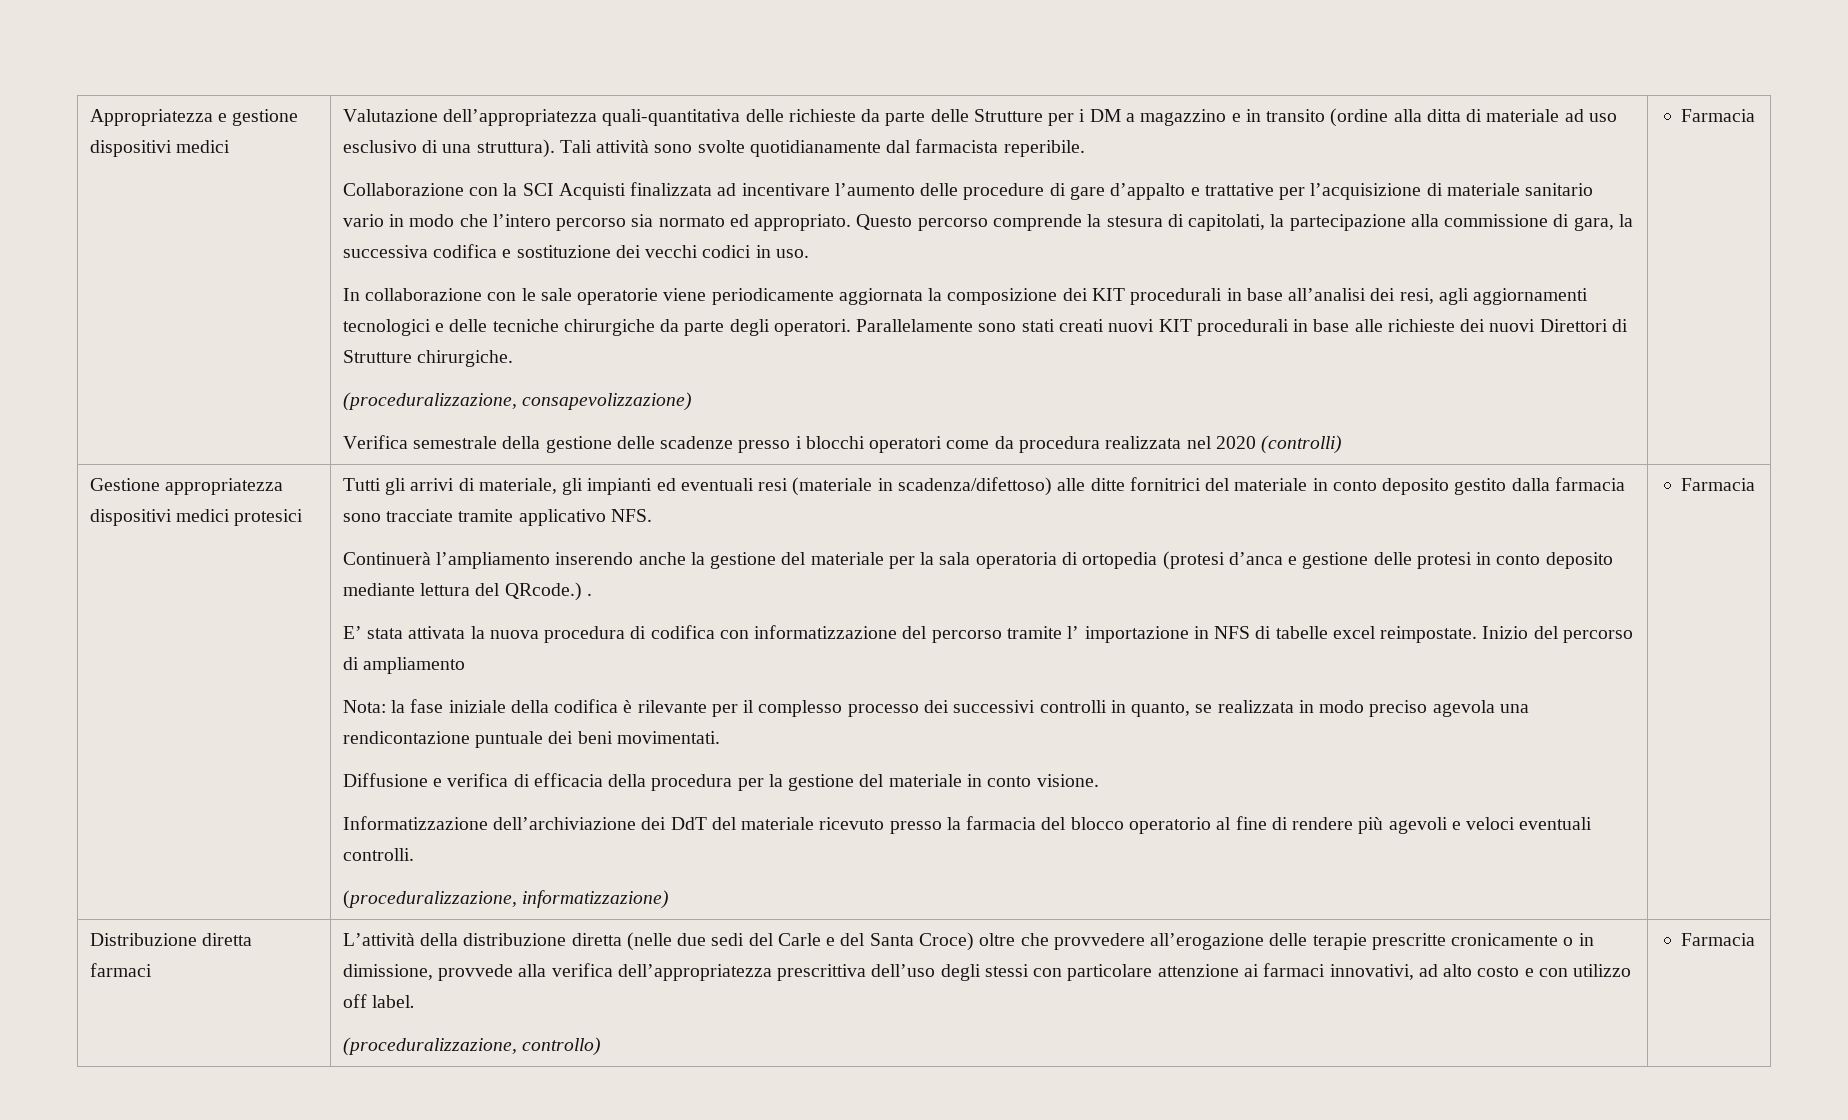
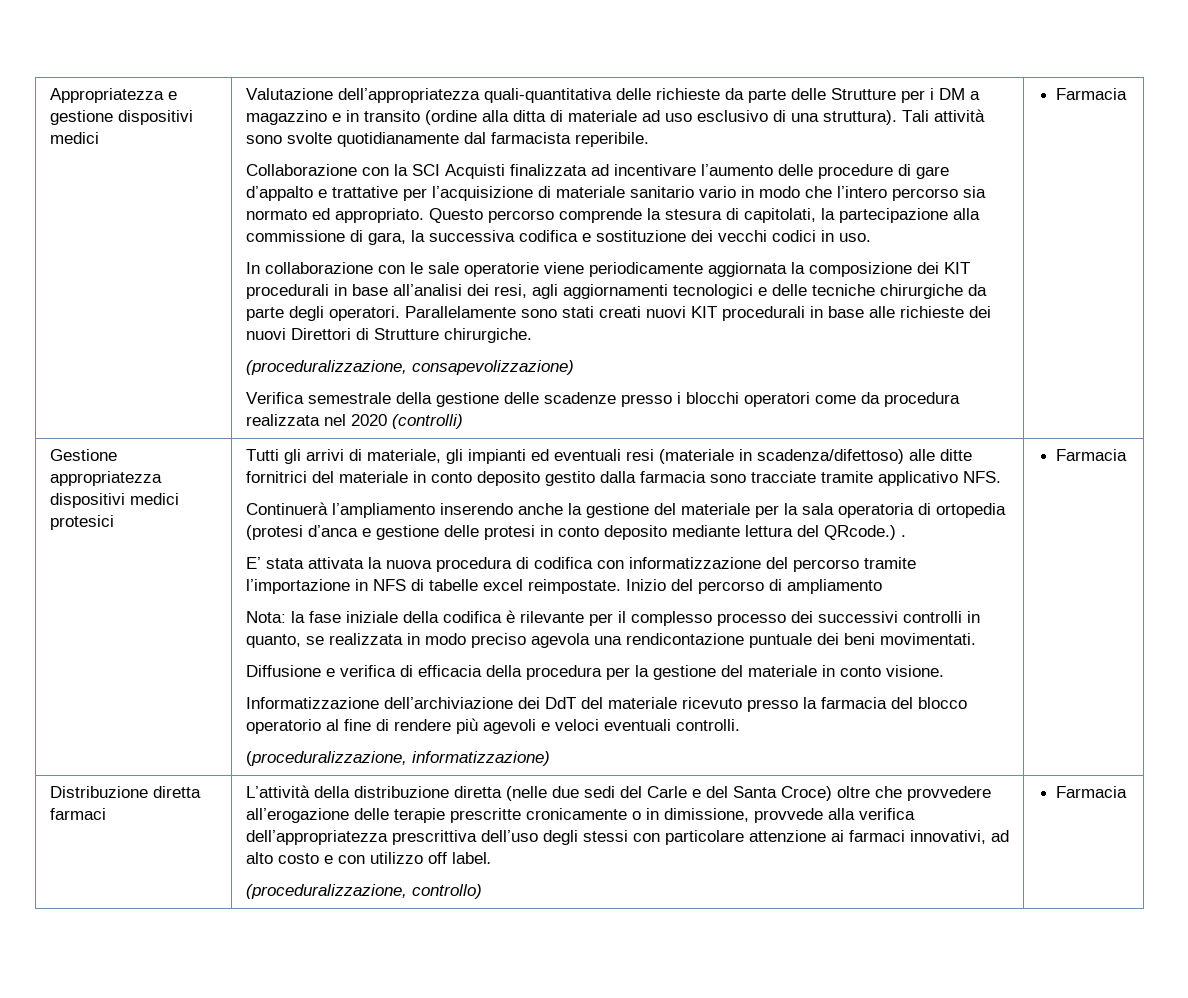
[1067,626,1189,643] l’ importazione -> [245,579,350,594] l’importazione

